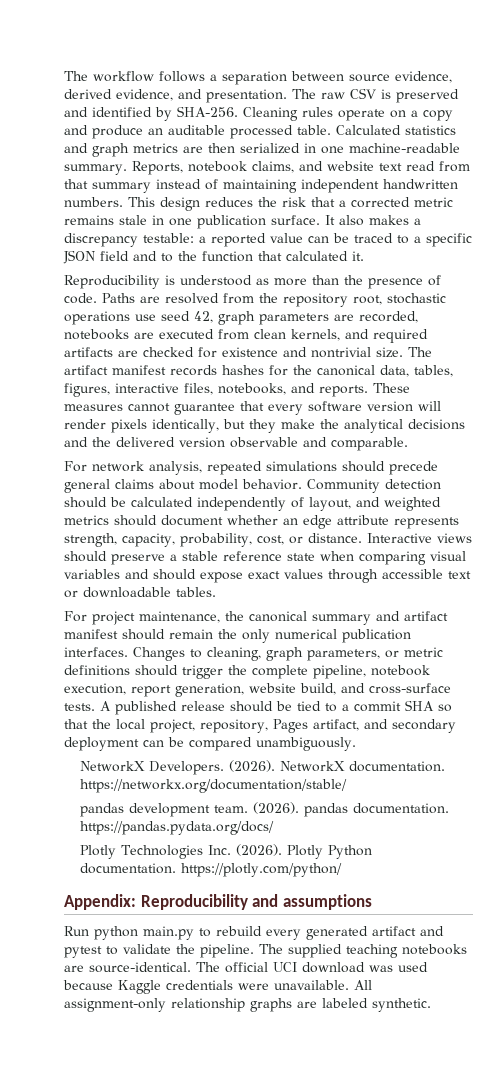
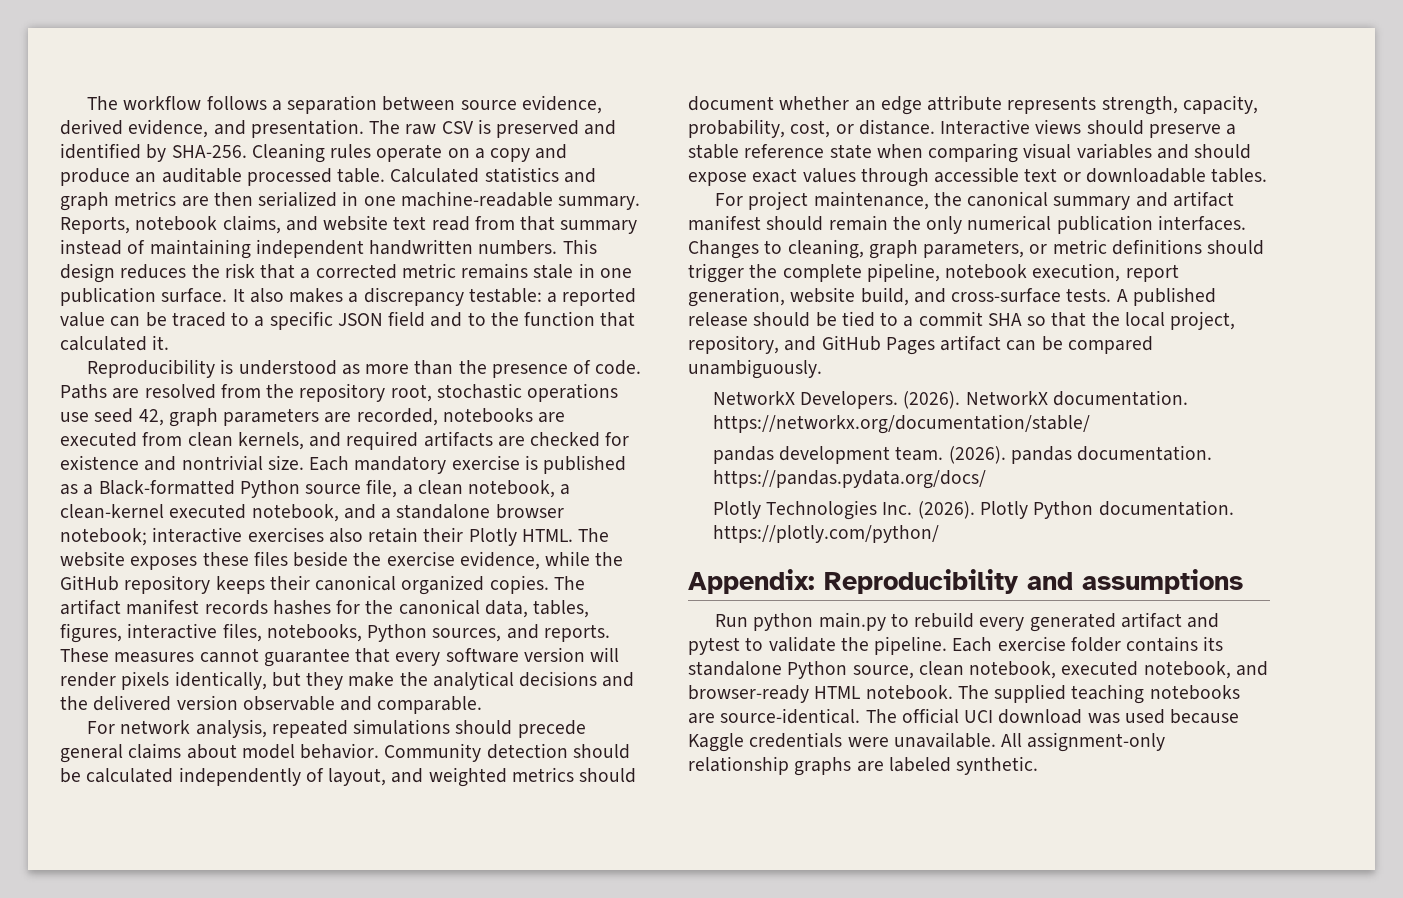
(403, 352) none -> [309,455,627,474] [60,479,571,498] [60,504,564,522] [60,527,610,546] [60,551,624,570] [60,575,549,595] Each mandatory exercise is published as a Black-formatted Python source file, a clean notebook, a clean-kernel executed notebook, and a standalone browser notebook; interactive exercises also retain their Plotly HTML. The website exposes these files beside the exercise evidence, while the GitHub repository keeps their canonical organized copies.
(286, 389) none -> [367,624,502,642] Python sources,
[272,719,456,733] [64,737,139,751] Pages artifact, and secondary deployment -> [784,335,1002,355] and GitHub Pages artifact
(254, 951) none -> [952,636,1224,652] [688,661,1268,679] [688,685,953,703] Each exercise folder contains its standalone Python source, clean notebook, executed notebook, and browser-ready HTML notebook.

